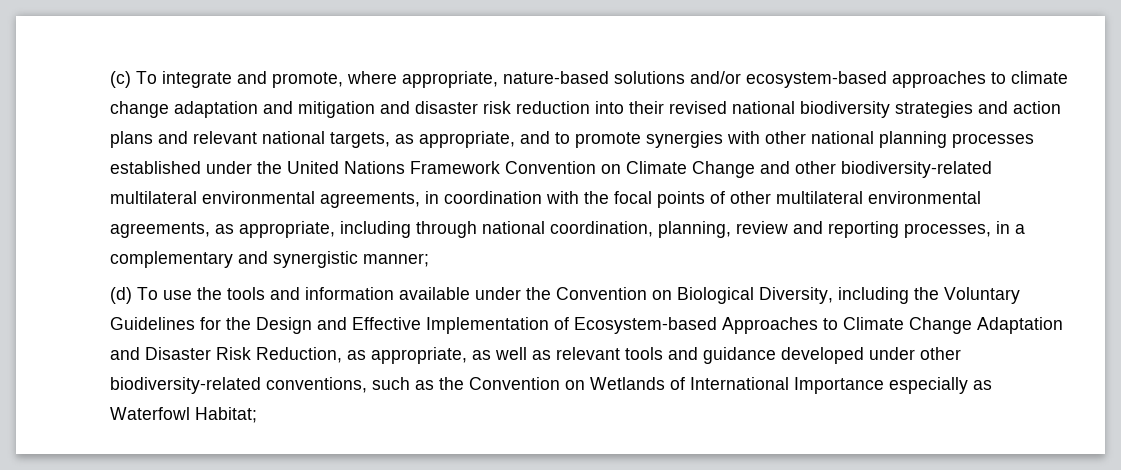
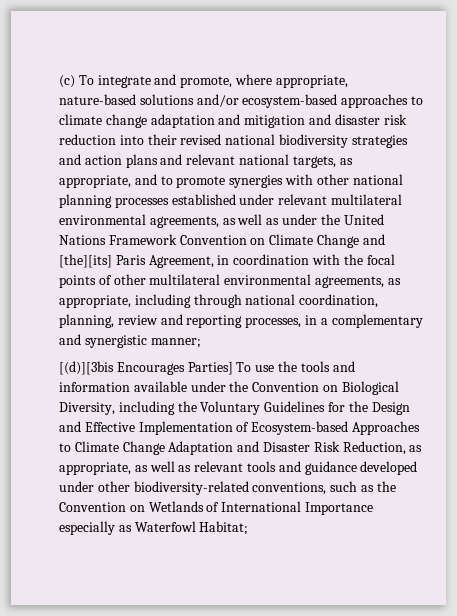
(252, 167) none -> [278,194,402,205] [59,214,317,228] relevant multilateral environmental agreements, as well as under
[794,161,992,178] [109,191,420,208] other biodiversity-related multilateral environmental agreements, -> [59,254,214,268] [the][its] Paris Agreement,
[109,287,132,304] (d) -> [59,361,233,375] [(d)][3bis Encourages Parties]

